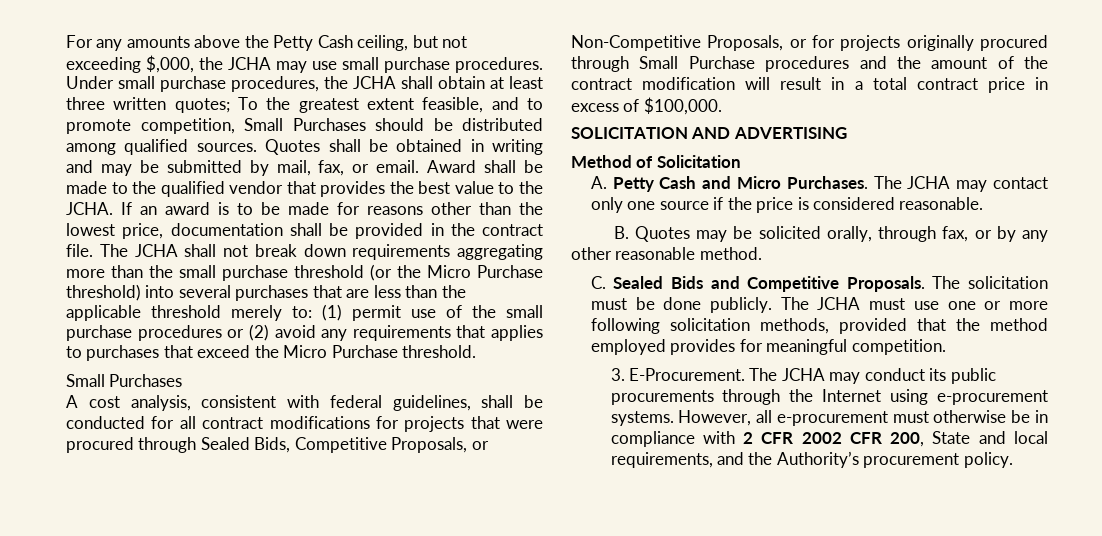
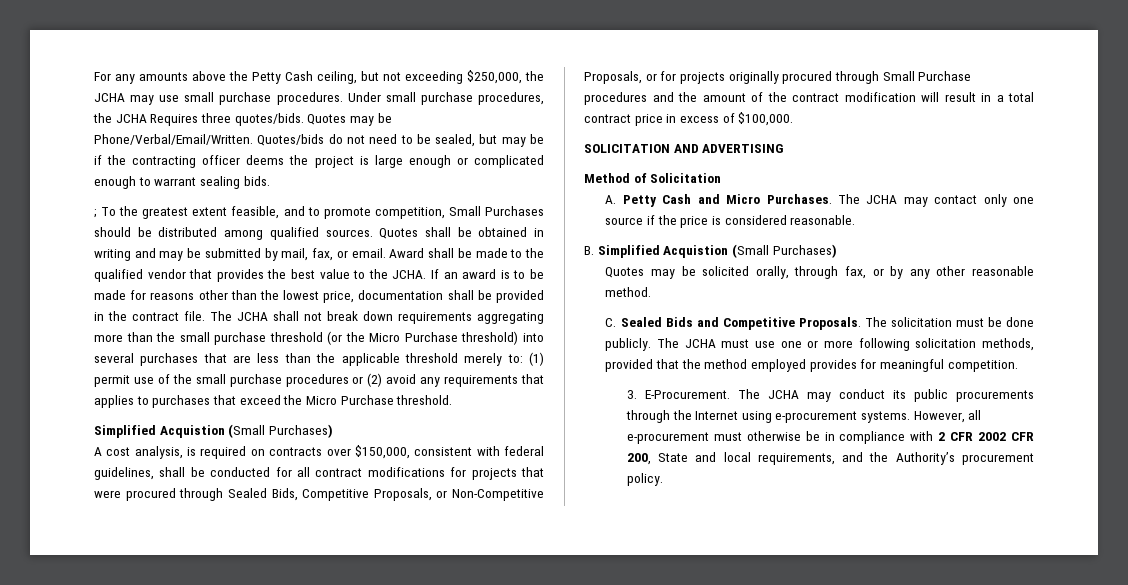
[146,55,194,73] $,000, -> [467,70,522,84] $250,000,
[401,76,543,89] [66,97,230,113] shall obtain at least three written quotes; -> [150,113,392,126] [94,134,545,147] [94,155,544,168] [94,176,270,189] [94,209,97,218] Requires three quotes/bids. Quotes may be Phone/Verbal/Email/Written. Quotes/bids do not need to be sealed, but may be if the contracting officer deems the project is large enough or complicated enough to warrant sealing bids. // ;
[66,374,183,387] Small Purchases -> [94,424,333,438] Simplified Acquistion (Small Purchases)
(191, 403) none -> [187,445,410,459] is required on contracts over $150,000,
(629, 232) none -> [597,244,837,258] Simplified Acquistion (Small Purchases) //

